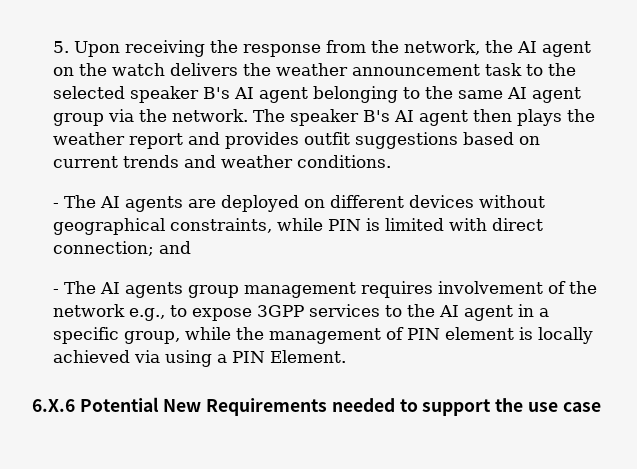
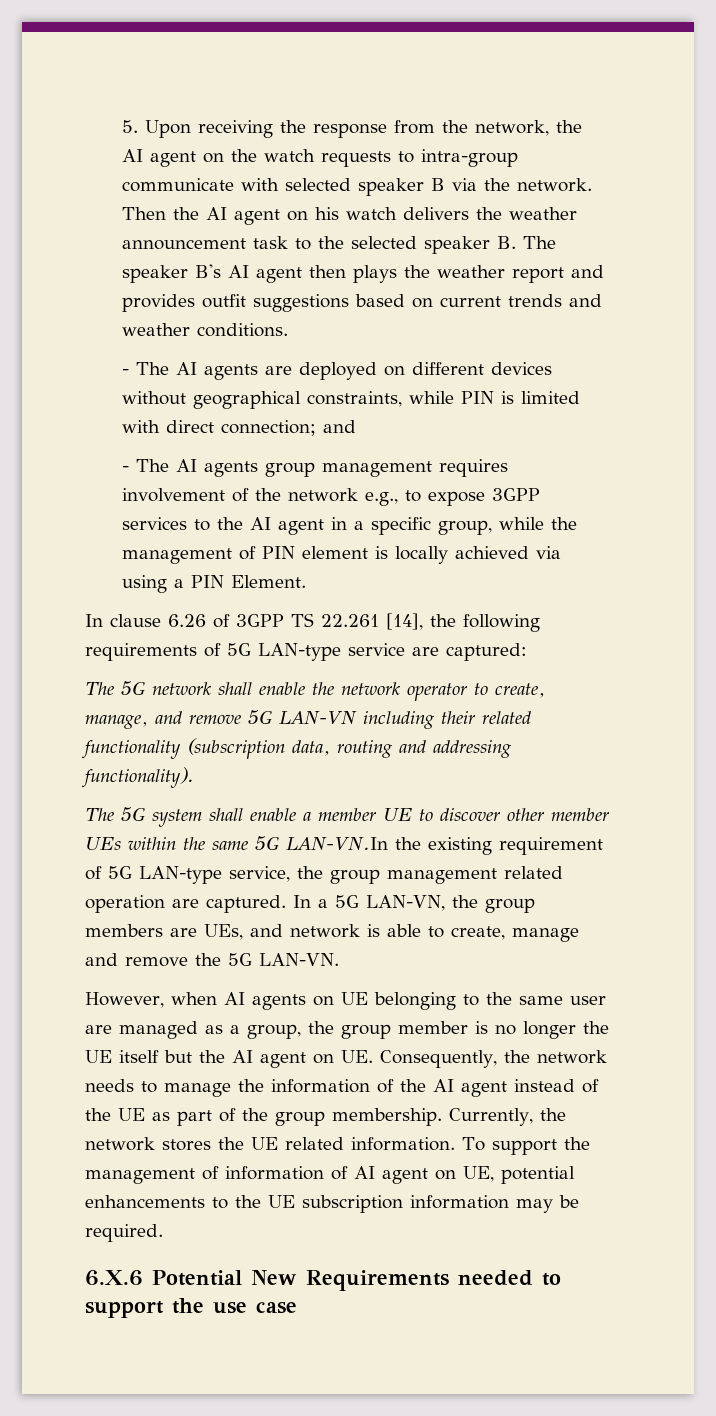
(165, 69) none -> [320,149,518,167] [121,178,592,196] [121,207,397,225] requests to intra-group communicate with selected speaker B via the network. Then the AI agent on his watch
[202,86,581,103] [52,109,248,126] B's AI agent belonging to the same AI agent group via the network. -> [496,236,516,249] B.
(346, 356) none -> [85,613,540,632] [85,643,527,661] [85,681,545,701] [85,710,532,729] [82,738,512,759] [82,767,194,788] [85,807,610,827] [85,836,604,855] [85,866,563,884] [85,895,535,913] [85,924,579,942] [85,953,339,967] [85,992,606,1010] [85,1021,609,1039] [85,1050,607,1068] [85,1079,599,1097] [85,1108,566,1126] [85,1137,590,1155] [85,1166,575,1184] [85,1195,579,1213] [85,1224,163,1242] // In clause 6.26 of 3GPP TS 22.261 [14], the following requirements of 5G LAN-type service are captured: // The 5G network shall enable the network operator to create, manage, and remove 5G LAN-VN including their related functionality (subscription data, routing and addressing functionality). // The 5G system shall enable a member UE to discover other member UEs within the same 5G LAN-VN.In the existing requirement of 5G LAN-type service, the group management related operation are captured. In a 5G LAN-VN, the group members are UEs, and network is able to create, manage and remove the 5G LAN-VN. // However, when AI agents on UE belonging to the same user are managed as a group, the group member is no longer the UE itself but the AI agent on UE. Consequently, the network needs to manage the information of the AI agent instead of the UE as part of the group membership. Currently, the network stores the UE related information. To support the management of information of AI agent on UE, potential enhancements to the UE subscription information may be required.

